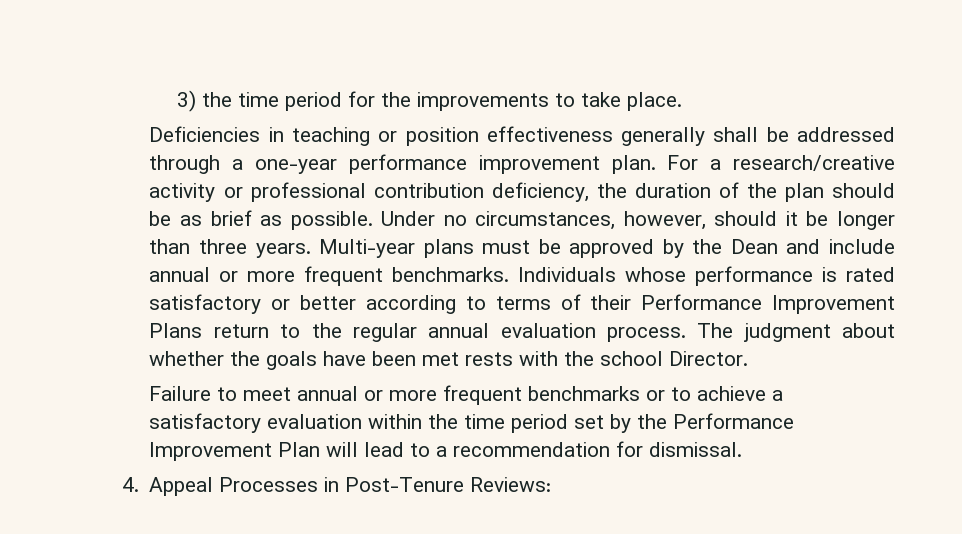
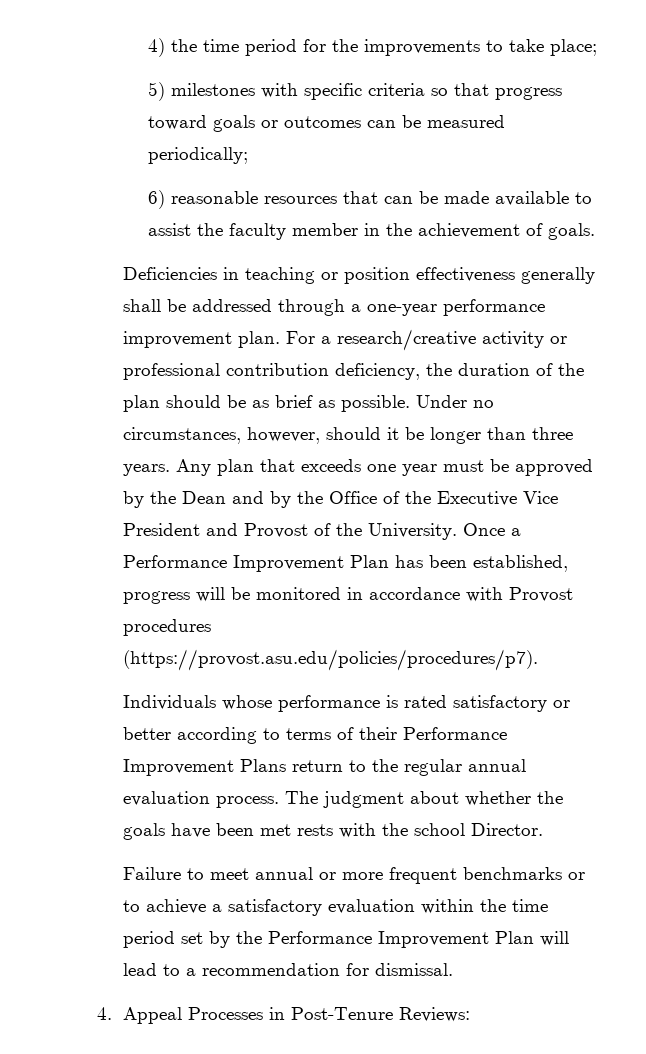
[176,90,196,112] 3) -> [148,38,166,57] 4)
[626,92,682,111] place. -> [550,39,598,56] [148,82,563,101] [148,115,506,132] [148,147,249,164] [148,190,593,209] [148,223,596,240] place; // 5) milestones with specific criteria so that progress toward goals or outcomes can be measured periodically; // 6) reasonable resources that can be made available to assist the faculty member in the achievement of goals.
[319,239,474,258] Multi-year plans -> [175,459,437,476] Any plan that exceeds one year
[829,239,896,254] [149,266,510,286] include annual or more frequent benchmarks. -> [269,491,558,508] [122,523,521,540] [122,555,568,572] [122,587,573,604] [122,619,211,636] [122,649,538,671] by the Office of the Executive Vice President and Provost of the University. Once a Performance Improvement Plan has been established, progress will be monitored in accordance with Provost procedures (https://provost.asu.edu/policies/procedures/p7). //

